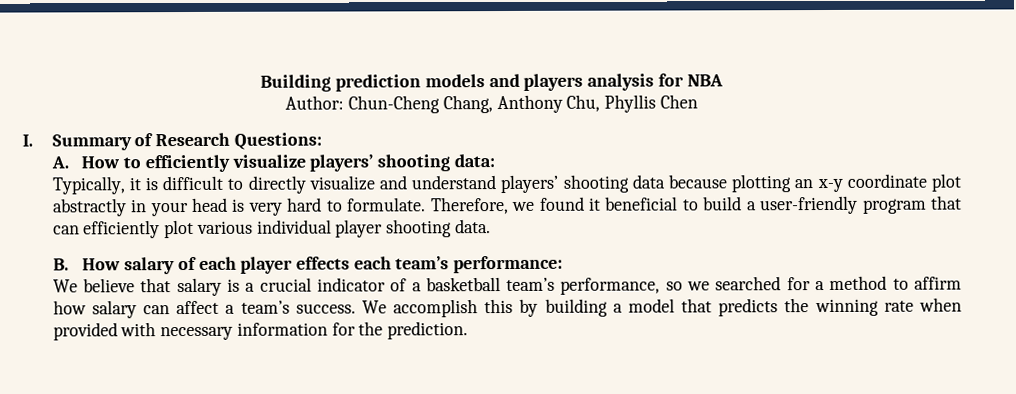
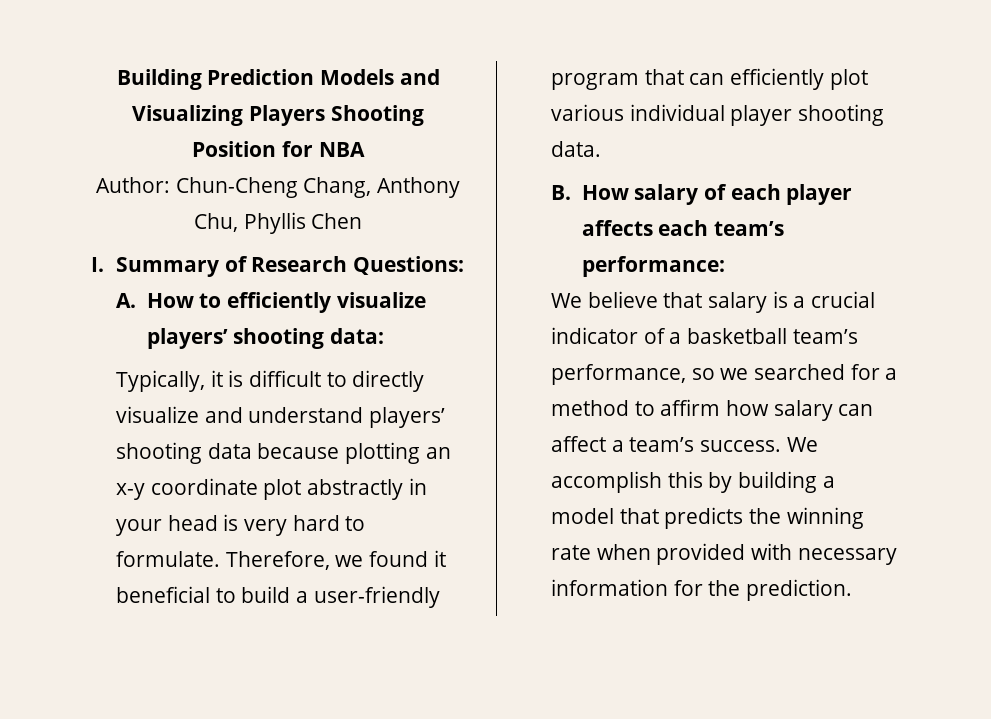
[335,73,655,92] prediction models and players analysis -> [207,69,440,85] [132,105,424,126] [192,141,277,157] Prediction Models and Visualizing Players Shooting Position
[295,256,350,270] effects -> [581,220,653,236] affects

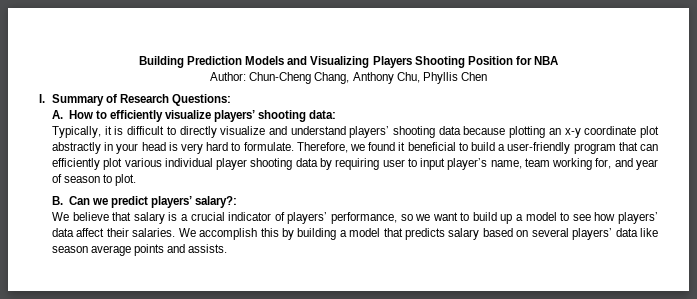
[551,141,602,157] [551,184,853,205] [581,220,784,236] [581,256,725,277] data. // B. How salary of each player affects each team’s performance: -> [295,158,659,170] [51,174,137,186] [51,196,238,208] data by requiring user to input player’s name, team working for, and year of season to plot. // B. Can we predict players’ salary?:
[669,328,858,344] [551,364,898,385] [551,399,874,421] [551,436,782,452] a basketball team’s performance, so we searched for a method to affirm how salary can affect a team’s success. -> [287,212,659,224] [51,228,176,237] players’ performance, so we want to build up a model to see how players’ data affect their salaries.
[749,507,864,529] [551,543,897,565] [551,579,853,601] the winning rate when provided with necessary information for the prediction. -> [448,228,658,240] [51,244,228,256] salary based on several players’ data like season average points and assists.

